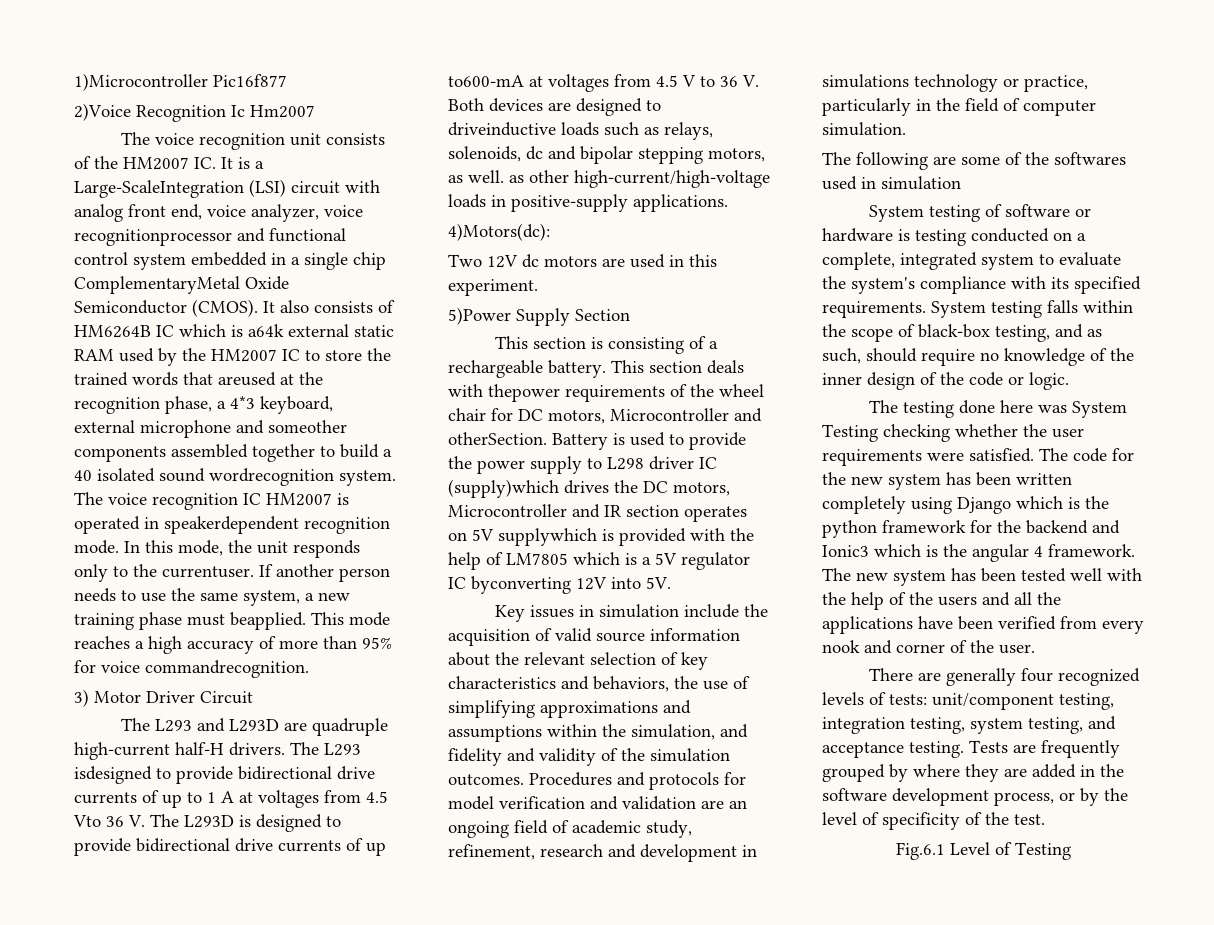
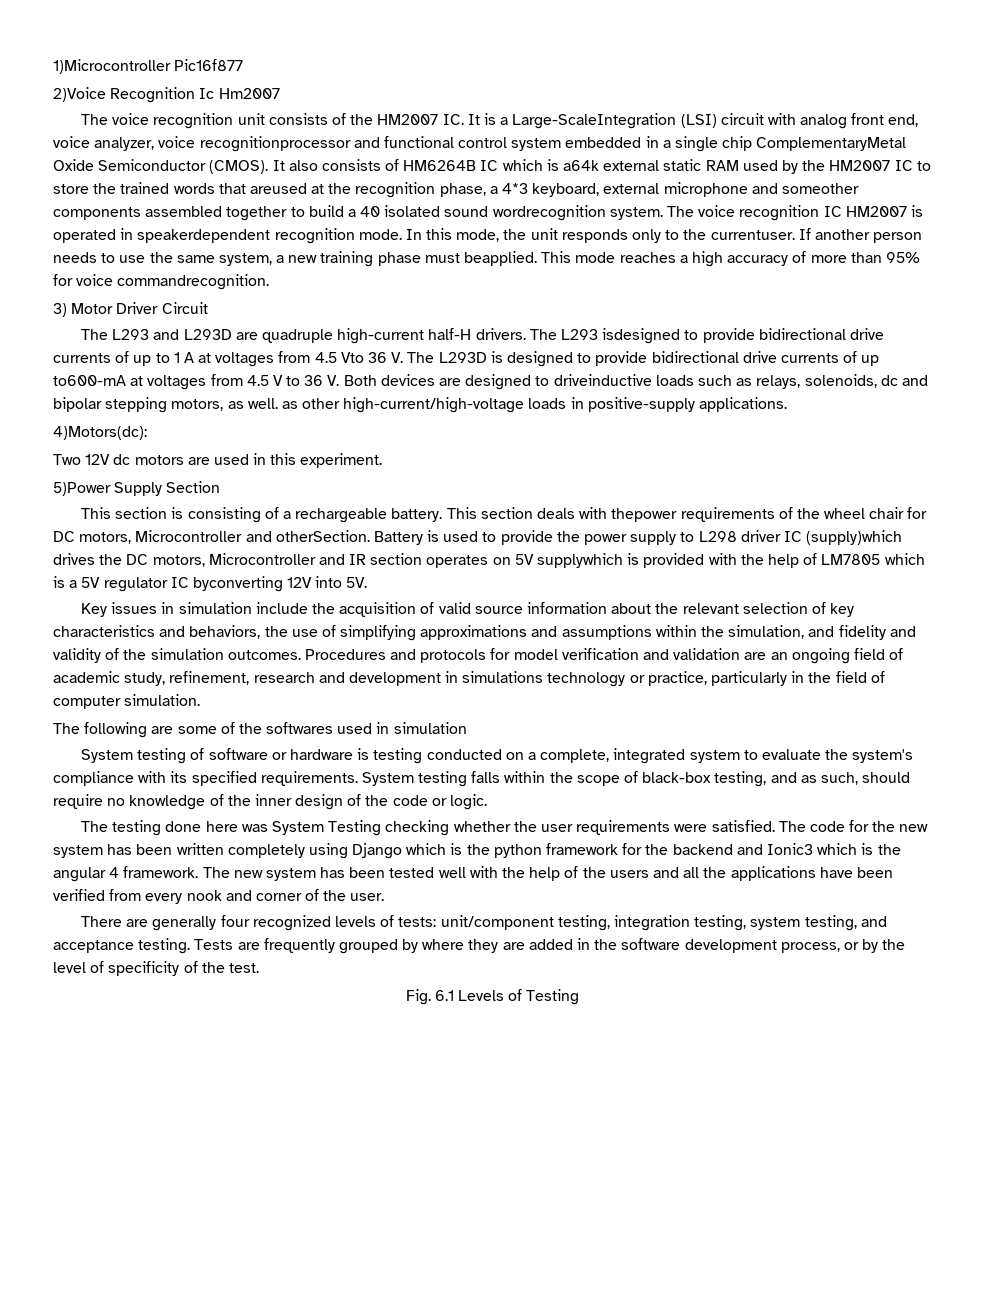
[895,842,990,860] Fig.6.1 Level -> [405,989,504,1005] Fig. 6.1 Levels

